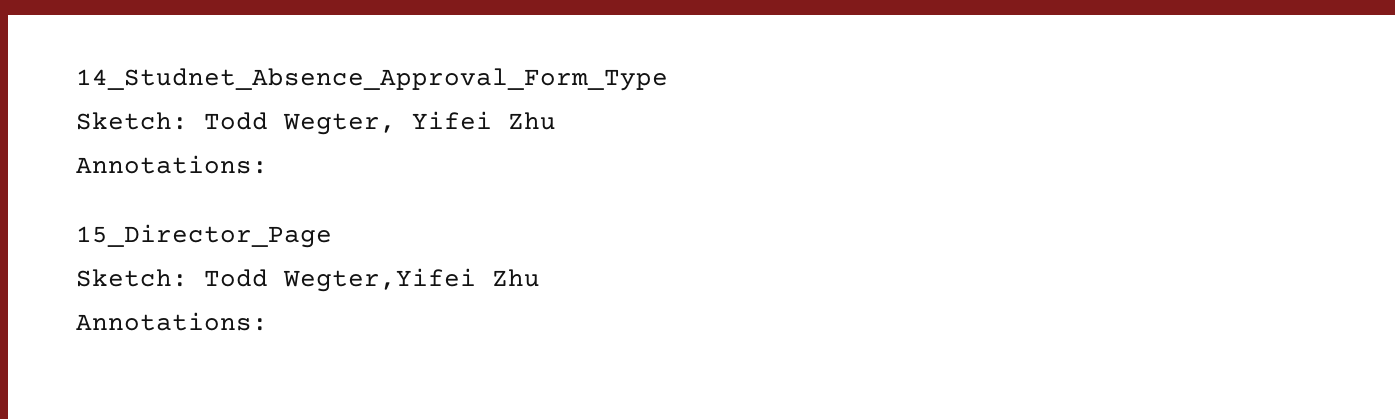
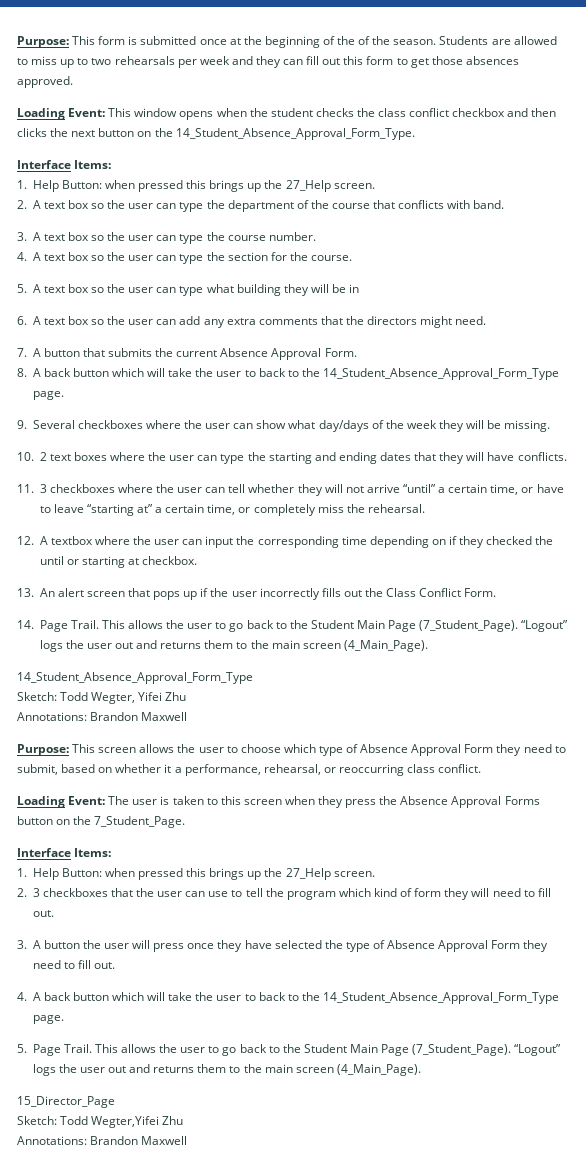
[76,68,668,91] 14_Studnet_Absence_Approval_Form_Type -> [17,36,557,48] [17,56,519,68] [17,76,73,88] [17,108,557,120] [17,128,415,140] [17,160,112,169] [17,180,375,192] [17,200,505,212] [17,232,316,244] [17,252,353,264] [17,284,360,296] [17,316,487,328] [17,348,357,360] [17,368,560,380] [32,391,64,400] [17,420,551,432] [17,452,567,464] [17,484,564,496] [39,504,425,516] [17,536,554,548] [39,556,198,568] [17,588,497,600] [17,620,569,632] [39,640,428,652] [17,672,253,684] Purpose: This form is submitted once at the beginning of the of the season. Students are allowed to miss up to two rehearsals per week and they can fill out this form to get those absences approved. // Loading Event: This window opens when the student checks the class conflict checkbox and then clicks the next button on the 14_Student_Absence_Approval_Form_Type. // Interface Items: // 1. Help Button: when pressed this brings up the 27_Help screen. // 2. A text box so the user can type the department of the course that conflicts with band. // 3. A text box so the user can type the course number. // 4. A text box so the user can type the section for the course. // 5. A text box so the user can type what building they will be in // 6. A text box so the user can add any extra comments that the directors might need. // 7. A button that submits the current Absence Approval Form. // 8. A back button which will take the user to back to the 14_Student_Absence_Approval_Form_Type page. // 9. Several checkboxes where the user can show what day/days of the week they will be missing. // 10. 2 text boxes where the user can type the starting and ending dates that they will have conflicts. // 11. 3 checkboxes where the user can tell whether they will not arrive “until” a certain time, or have to leave “starting at” a certain time, or completely miss the rehearsal. // 12. A textbox where the user can input the corresponding time depending on if they checked the until or starting at checkbox. // 13. An alert screen that pops up if the user incorrectly fills out the Class Conflict Form. // 14. Page Trail. This allows the user to go back to the Student Main Page (7_Student_Page). “Logout” logs the user out and returns them to the main screen (4_Main_Page). // 14_Student_Absence_Approval_Form_Type
(268, 164) none -> [90,712,188,721] [17,744,566,756] [17,764,482,776] [17,796,540,808] [17,816,186,828] [17,848,112,857] [17,868,375,880] [17,888,551,900] [32,910,54,917] [17,940,549,952] [32,960,116,969] [17,992,560,1004] [32,1015,64,1024] [17,1044,562,1056] [32,1064,421,1076] Brandon Maxwell // Purpose: This screen allows the user to choose which type of Absence Approval Form they need to submit, based on whether it a performance, rehearsal, or reoccurring class conflict. // Loading Event: The user is taken to this screen when they press the Absence Approval Forms button on the 7_Student_Page. // Interface Items: // 1. Help Button: when pressed this brings up the 27_Help screen. // 2. 3 checkboxes that the user can use to tell the program which kind of form they will need to fill out. // 3. A button the user will press once they have selected the type of Absence Approval Form they need to fill out. // 4. A back button which will take the user to back to the 14_Student_Absence_Approval_Form_Type page. // 5. Page Trail. This allows the user to go back to the Student Main Page (7_Student_Page). “Logout” logs the user out and returns them to the main screen (4_Main_Page).
(268, 321) none -> [90,1136,188,1145] Brandon Maxwell

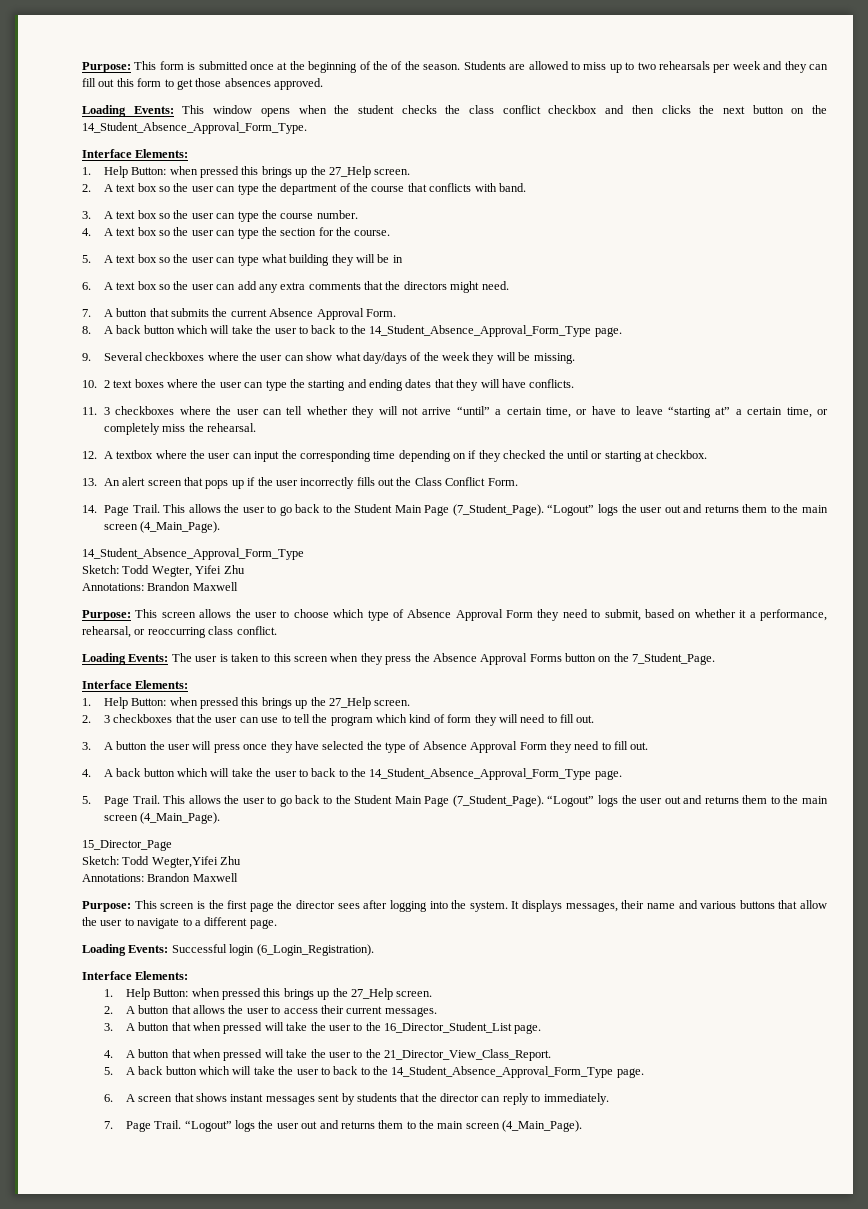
[68,108,106,117] Event: -> [133,106,174,114] Events:
[74,160,112,169] Items: -> [135,149,189,158] Elements:
[68,796,106,805] Event: -> [128,654,169,662] Events:
[74,848,112,857] Items: -> [135,680,189,689] Elements:
(188, 1140) none -> [82,900,827,912] [82,917,277,929] [82,944,374,956] [82,971,189,980] [103,988,433,1000] [103,1005,437,1017] [103,1022,542,1034] [103,1049,552,1061] [103,1066,644,1078] [103,1093,609,1105] [103,1120,583,1132] // Purpose: This screen is the first page the director sees after logging into the system. It displays messages, their name and various buttons that allow the user to navigate to a different page. // Loading Events: Successful login (6_Login_Registration). // Interface Elements: // 1. Help Button: when pressed this brings up the 27_Help screen. // 2. A button that allows the user to access their current messages. // 3. A button that when pressed will take the user to the 16_Director_Student_List page. // 4. A button that when pressed will take the user to the 21_Director_View_Class_Report. // 5. A back button which will take the user to back to the 14_Student_Absence_Approval_Form_Type page. // 6. A screen that shows instant messages sent by students that the director can reply to immediately. // 7. Page Trail. “Logout” logs the user out and returns them to the main screen (4_Main_Page).

